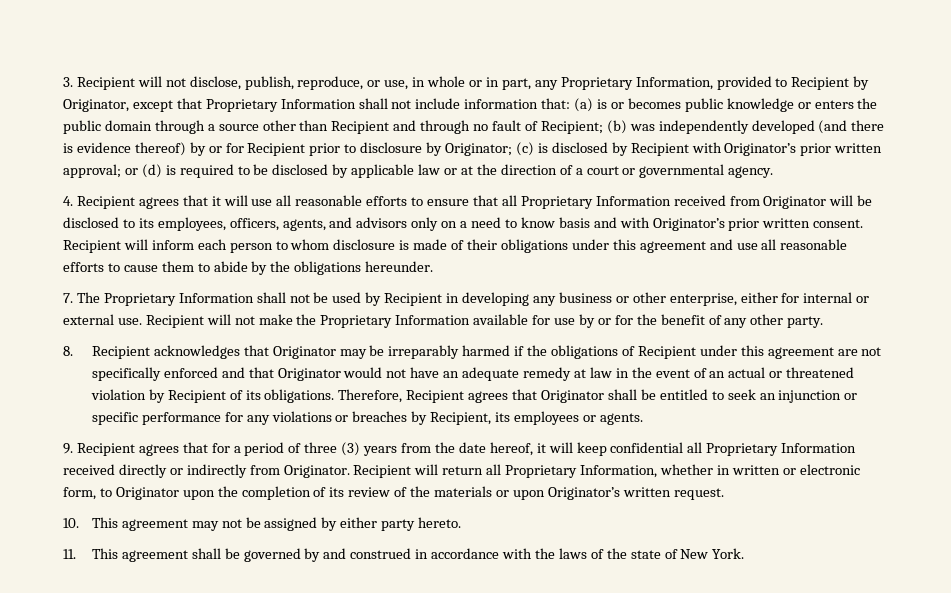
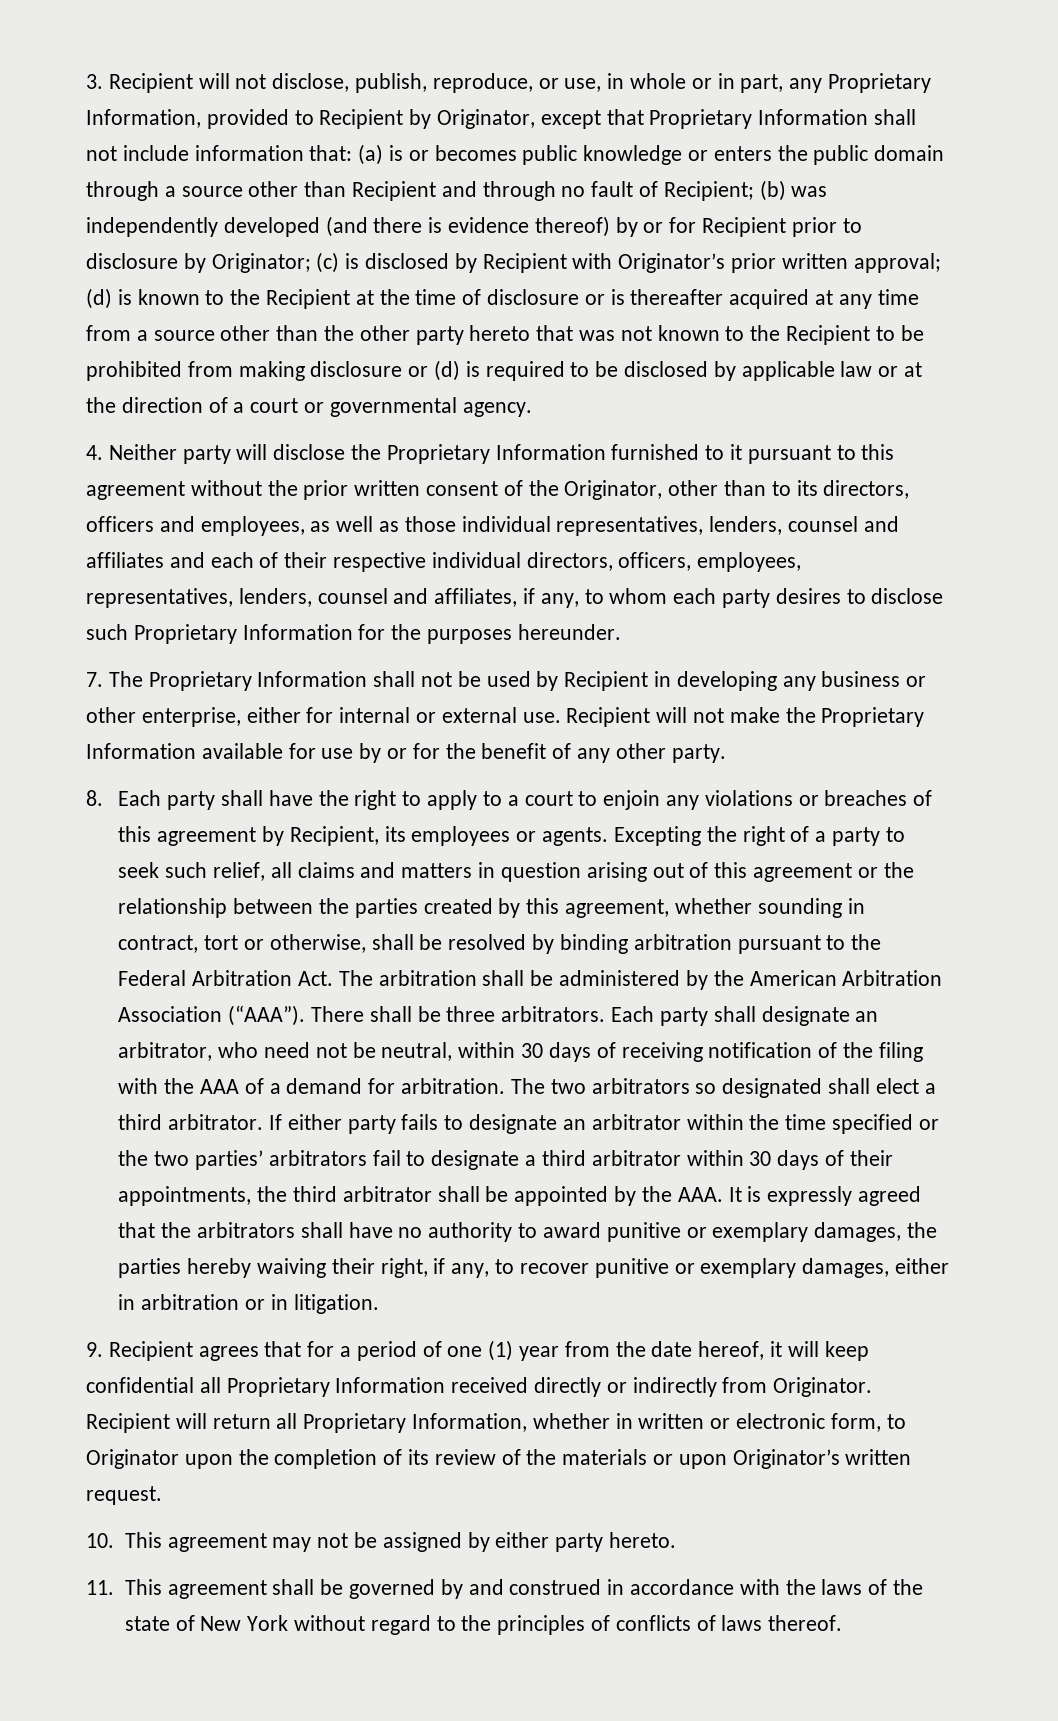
(121, 171) none -> [86,288,919,309] [86,325,924,345] [86,361,403,381] (d) is known to the Recipient at the time of disclosure or is thereafter acquired at any time from a source other than the other party hereto that was not known to the Recipient to be prohibited from making disclosure
[76,195,873,209] [63,217,864,231] [63,239,848,253] [63,261,362,275] Recipient agrees that it will use all reasonable efforts to ensure that all Proprietary Information received from Originator will be disclosed to its employees, officers, agents, and advisors only on a need to know basis and with Originator’s prior written consent. Recipient will inform each person to whom disclosure is made of their obligations under this agreement and use all reasonable efforts to cause them to abide by the obligations -> [108,444,895,464] [86,480,910,500] [86,516,899,536] [86,552,802,572] [86,588,944,608] [86,624,513,644] Neither party will disclose the Proprietary Information furnished to it pursuant to this agreement without the prior written consent of the Originator, other than to its directors, officers and employees, as well as those individual representatives, lenders, counsel and affiliates and each of their respective individual directors, officers, employees, representatives, lenders, counsel and affiliates, if any, to whom each party desires to disclose such Proprietary Information for the purposes
[91,345,882,359] [91,367,855,381] [90,389,858,403] [91,412,243,425] Recipient acknowledges that Originator may be irreparably harmed if the obligations of Recipient under this agreement are not specifically enforced and that Originator would not have an adequate remedy at law in the event of an actual or threatened violation by Recipient of its obligations. Therefore, Recipient agrees that Originator shall be entitled to seek an injunction or specific performance for -> [118,790,661,810] Each party shall have the right to apply to a court to enjoin
(408, 416) none -> [913,790,933,806] [118,826,257,846] of this agreement
(643, 419) none -> [613,826,905,846] [118,862,914,882] [118,898,865,918] [118,934,882,954] [118,970,943,990] [118,1005,879,1026] [118,1042,923,1062] [118,1078,936,1098] [118,1114,939,1134] [118,1150,893,1170] [118,1186,921,1206] [118,1222,937,1242] [118,1258,949,1278] [118,1294,379,1314] Excepting the right of a party to seek such relief, all claims and matters in question arising out of this agreement or the relationship between the parties created by this agreement, whether sounding in contract, tort or otherwise, shall be resolved by binding arbitration pursuant to the Federal Arbitration Act. The arbitration shall be administered by the American Arbitration Association (“AAA”). There shall be three arbitrators. Each party shall designate an arbitrator, who need not be neutral, within 30 days of receiving notification of the filing with the AAA of a demand for arbitration. The two arbitrators so designated shall elect a third arbitrator. If either party fails to designate an arbitrator within the time specified or the two parties’ arbitrators fail to designate a third arbitrator within 30 days of their appointments, the third arbitrator shall be appointed by the AAA. It is expressly agreed that the arbitrators shall have no authority to award punitive or exemplary damages, the parties hereby waiving their right, if any, to recover punitive or exemplary damages, either in arbitration or in litigation.
[304,442,398,456] three (3) years -> [447,1340,560,1361] one (1) year
[712,548,745,559] York. -> [247,1615,843,1635] York without regard to the principles of conflicts of laws thereof.

